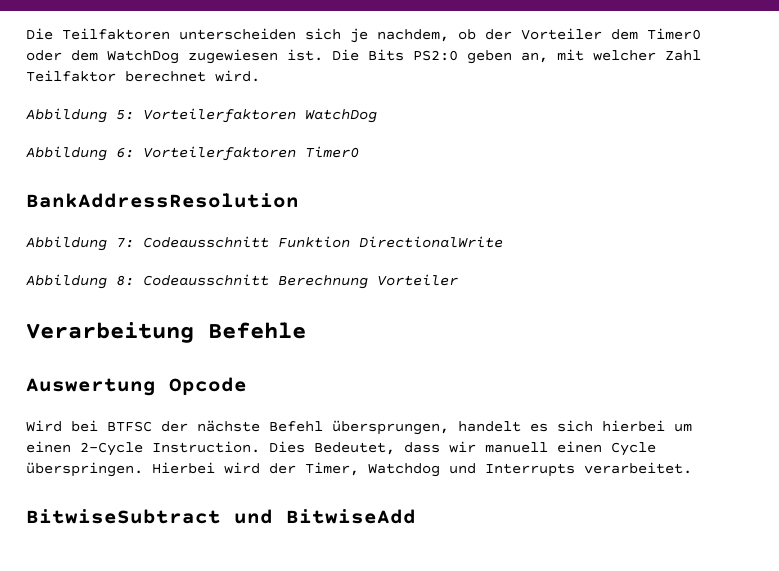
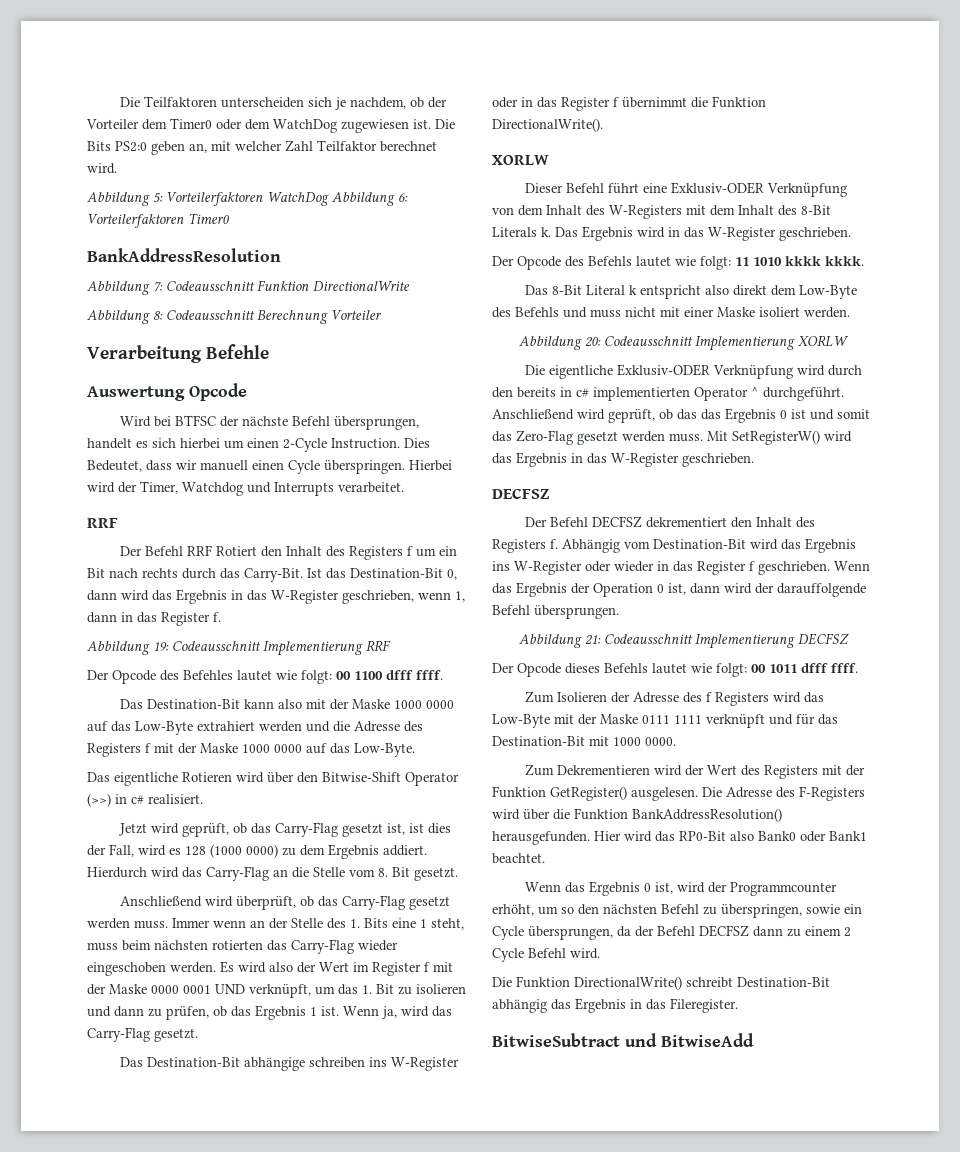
(377, 116) // -> (329, 199) none
(692, 468) none -> [87,518,118,528] [120,545,458,560] [87,568,457,582] [87,589,465,604] [87,612,221,626] [87,640,391,656] [87,670,443,684] [120,699,455,710] [87,721,423,735] [87,743,415,757] [87,772,459,786] [87,793,203,807] [119,822,452,837] [87,844,427,859] [87,866,458,881] [120,895,451,910] [87,918,464,930] [87,939,398,954] [87,961,453,976] [87,984,466,998] [87,1005,452,1020] [87,1027,198,1042] [120,1057,460,1071] [492,96,766,111] [492,118,603,132] [492,155,549,165] [525,182,848,197] [492,205,831,219] [492,226,851,241] [492,256,864,270] [525,285,858,299] [492,307,850,318] [519,335,849,351] [525,364,863,379] [492,387,844,401] [492,408,870,423] [492,430,852,445] [492,452,754,467] [492,488,549,499] [525,516,816,528] [492,538,856,553] [492,561,870,575] [492,582,866,597] [492,605,619,619] [518,633,849,649] [492,663,858,677] [525,691,825,706] [492,714,838,728] [492,736,676,746] [525,764,866,779] [492,786,865,801] [492,808,782,822] [492,831,867,845] [492,853,545,864] [525,881,838,896] [492,904,862,918] [492,925,851,940] [492,948,600,962] [492,976,830,990] [492,998,738,1013] // RRF // Der Befehl RRF Rotiert den Inhalt des Registers f um ein Bit nach rechts durch das Carry-Bit. Ist das Destination-Bit 0, dann wird das Ergebnis in das W-Register geschrieben, wenn 1, dann in das Register f. // Abbildung 19: Codeausschnitt Implementierung RRF // Der Opcode des Befehles lautet wie folgt: 00 1100 dfff ffff. // Das Destination-Bit kann also mit der Maske 1000 0000 auf das Low-Byte extrahiert werden und die Adresse des Registers f mit der Maske 1000 0000 auf das Low-Byte. // Das eigentliche Rotieren wird über den Bitwise-Shift Operator (>>) in c# realisiert. // Jetzt wird geprüft, ob das Carry-Flag gesetzt ist, ist dies der Fall, wird es 128 (1000 0000) zu dem Ergebnis addiert. Hierdurch wird das Carry-Flag an die Stelle vom 8. Bit gesetzt. // Anschließend wird überprüft, ob das Carry-Flag gesetzt werden muss. Immer wenn an der Stelle des 1. Bits eine 1 steht, muss beim nächsten rotierten das Carry-Flag wieder eingeschoben werden. Es wird also der Wert im Register f mit der Maske 0000 0001 UND verknüpft, um das 1. Bit zu isolieren und dann zu prüfen, ob das Ergebnis 1 ist. Wenn ja, wird das Carry-Flag gesetzt. // Das Destination-Bit abhängige schreiben ins W-Register oder in das Register f übernimmt die Funktion DirectionalWrite(). // XORLW // Dieser Befehl führt eine Exklusiv-ODER Verknüpfung von dem Inhalt des W-Registers mit dem Inhalt des 8-Bit Literals k. Das Ergebnis wird in das W-Register geschrieben. // Der Opcode des Befehls lautet wie folgt: 11 1010 kkkk kkkk. // Das 8-Bit Literal k entspricht also direkt dem Low-Byte des Befehls und muss nicht mit einer Maske isoliert werden. // Abbildung 20: Codeausschnitt Implementierung XORLW // Die eigentliche Exklusiv-ODER Verknüpfung wird durch den bereits in c# implementierten Operator ^ durchgeführt. Anschließend wird geprüft, ob das das Ergebnis 0 ist und somit das Zero-Flag gesetzt werden muss. Mit SetRegisterW() wird das Ergebnis in das W-Register geschrieben. // DECFSZ // Der Befehl DECFSZ dekrementiert den Inhalt des Registers f. Abhängig vom Destination-Bit wird das Ergebnis ins W-Register oder wieder in das Register f geschrieben. Wenn das Ergebnis der Operation 0 ist, dann wird der darauffolgende Befehl übersprungen. // Abbildung 21: Codeausschnitt Implementierung DECFSZ // Der Opcode dieses Befehls lautet wie folgt: 00 1011 dfff ffff. // Zum Isolieren der Adresse des f Registers wird das Low-Byte mit der Maske 0111 1111 verknüpft und für das Destination-Bit mit 1000 0000. // Zum Dekrementieren wird der Wert des Registers mit der Funktion GetRegister() ausgelesen. Die Adresse des F-Registers wird über die Funktion BankAddressResolution() herausgefunden. Hier wird das RP0-Bit also Bank0 oder Bank1 beachtet. // Wenn das Ergebnis 0 ist, wird der Programmcounter erhöht, um so den nächsten Befehl zu überspringen, sowie ein Cycle übersprungen, da der Befehl DECFSZ dann zu einem 2 Cycle Befehl wird. // Die Funktion DirectionalWrite() schreibt Destination-Bit abhängig das Ergebnis in das Fileregister.

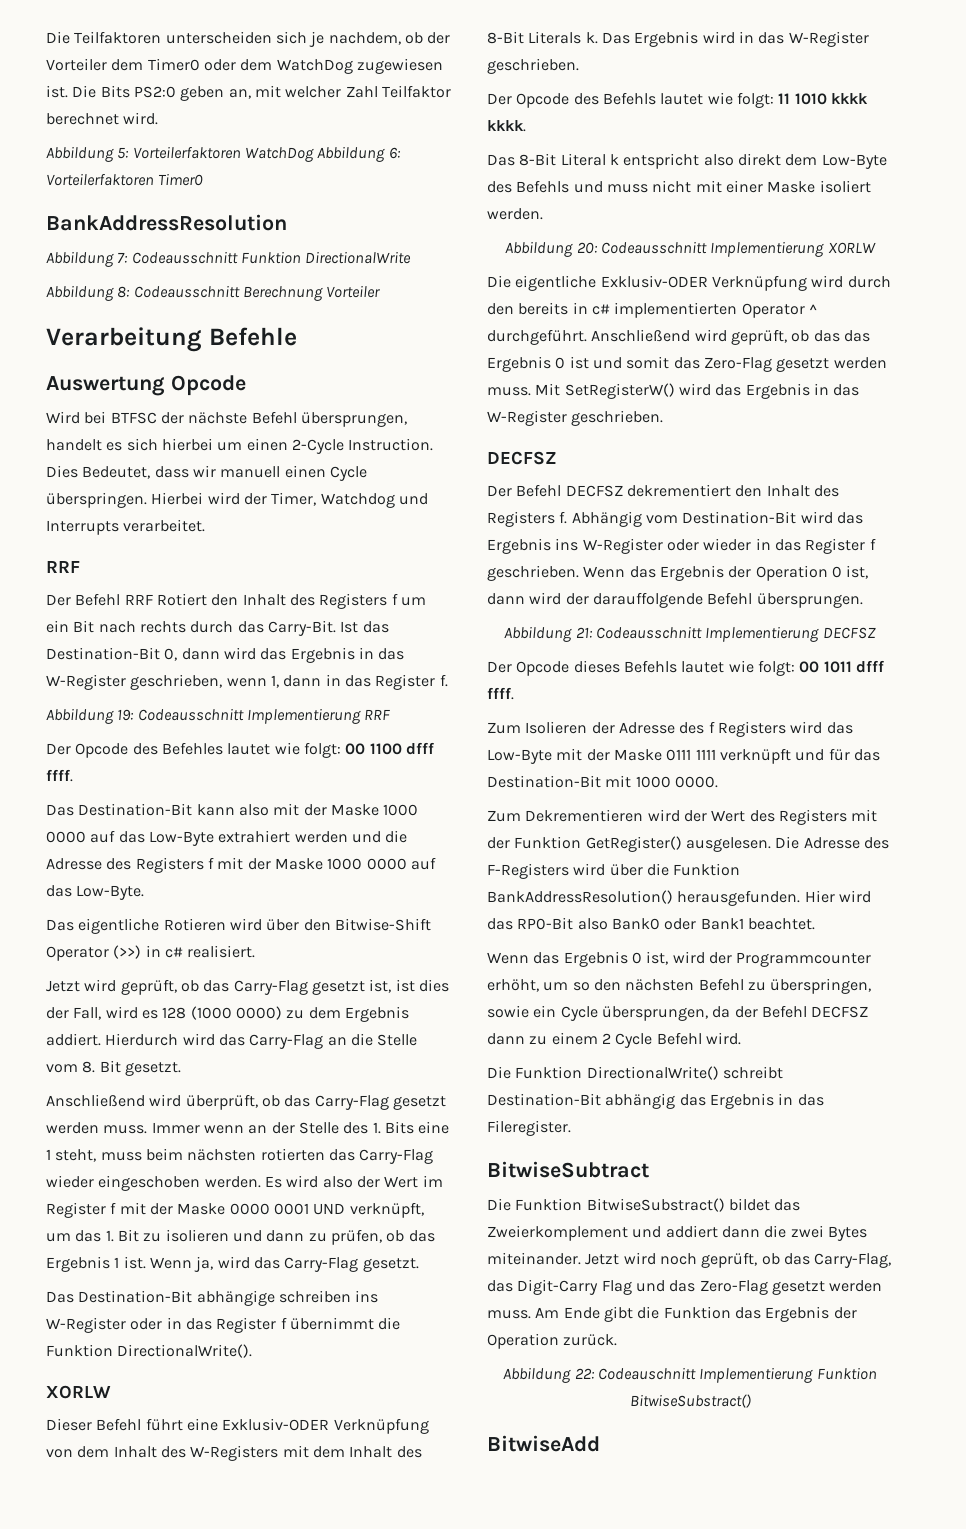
[625,1033,657,1047] und -> [487,1198,801,1212] [487,1225,867,1241] [487,1252,892,1268] [487,1279,883,1295] [487,1306,857,1322] [487,1333,618,1349] [503,1367,877,1383] [629,1394,751,1408] // Die Funktion BitwiseSubstract() bildet das Zweierkomplement und addiert dann die zwei Bytes miteinander. Jetzt wird noch geprüft, ob das Carry-Flag, das Digit-Carry Flag und das Zero-Flag gesetzt werden muss. Am Ende gibt die Funktion das Ergebnis der Operation zurück. // Abbildung 22: Codeauschnitt Implementierung Funktion BitwiseSubstract() //

